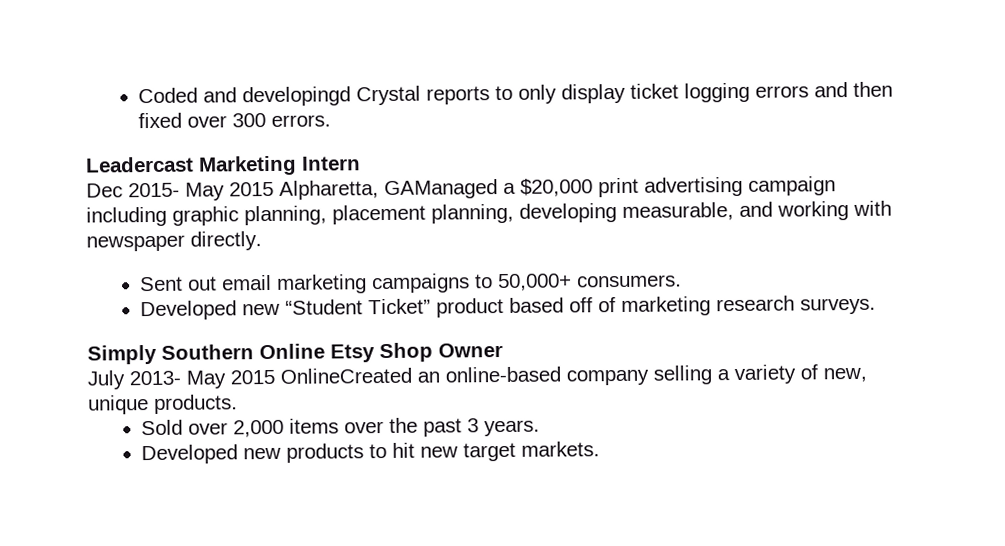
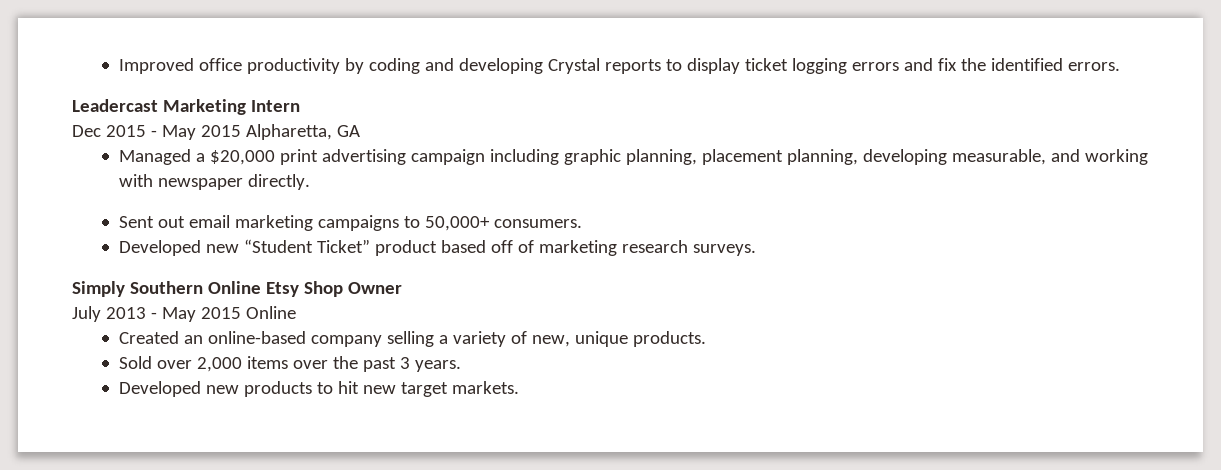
[138,86,352,107] Coded and developingd -> [118,58,543,74] Improved office productivity by coding and developing
[518,84,558,104] only -> (682, 65) none
[853,81,894,97] [138,112,267,129] then fixed over 300 -> [937,58,1063,71] fix the identified
[128,182,180,198] 2015- -> [105,125,157,137] 2015 -
[384,179,498,200] GAManaged -> [336,125,360,137] [118,149,191,165] GA // Managed
[129,367,412,389] 2013- May 2015 OnlineCreated -> [105,306,296,322] [118,331,179,344] 2013 - May 2015 Online // Created

